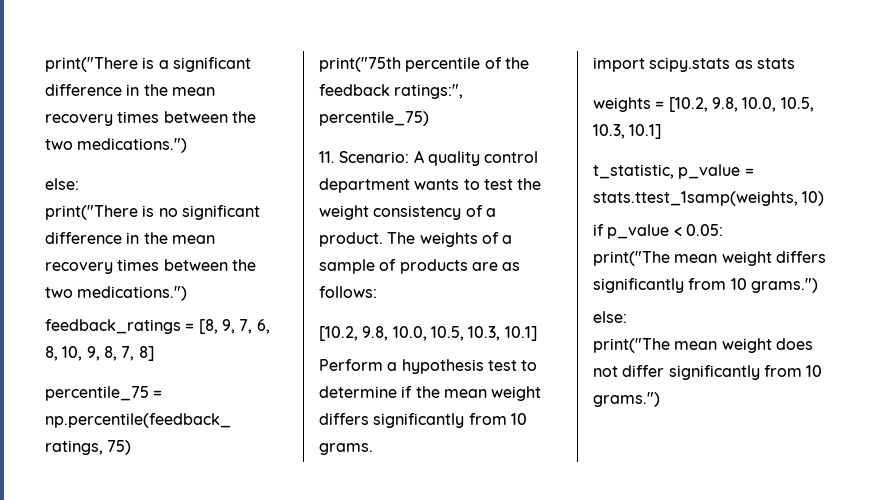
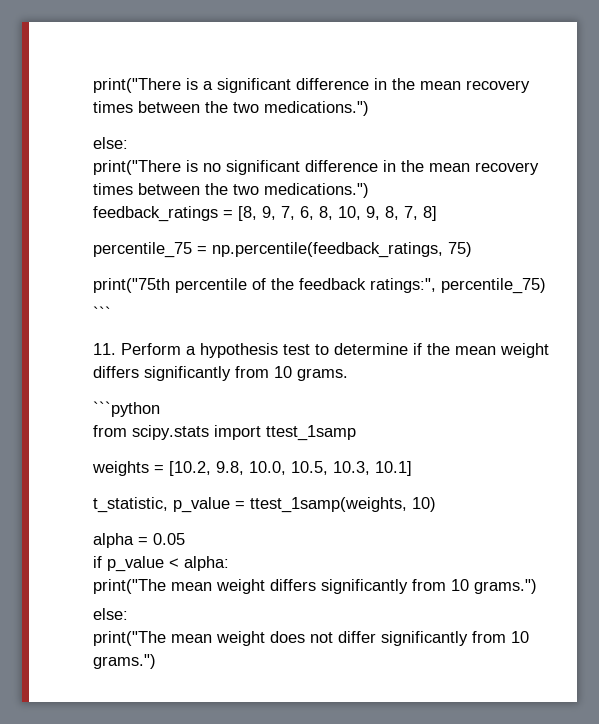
(429, 118) none -> [93,306,111,319] // ```
[339,150,539,166] [319,178,542,193] [319,205,496,220] [319,232,513,247] [319,259,521,274] [319,286,377,298] [319,326,537,341] Scenario: A quality control department wants to test the weight consistency of a product. The weights of a sample of products are as follows: // [10.2, 9.8, 10.0, 10.5, 10.3, 10.1] // -> (116, 349) none
[593,57,795,72] import scipy.stats as stats -> [93,401,160,417] [93,425,356,441] ```python // from scipy.stats import ttest_1samp
[593,191,798,206] stats.ttest_1samp(weights, -> [250,497,407,513] ttest_1samp(weights,
(825, 198) none -> [93,533,185,548] // alpha = 0.05
[685,224,723,236] 0.05: -> [184,556,229,571] alpha:

